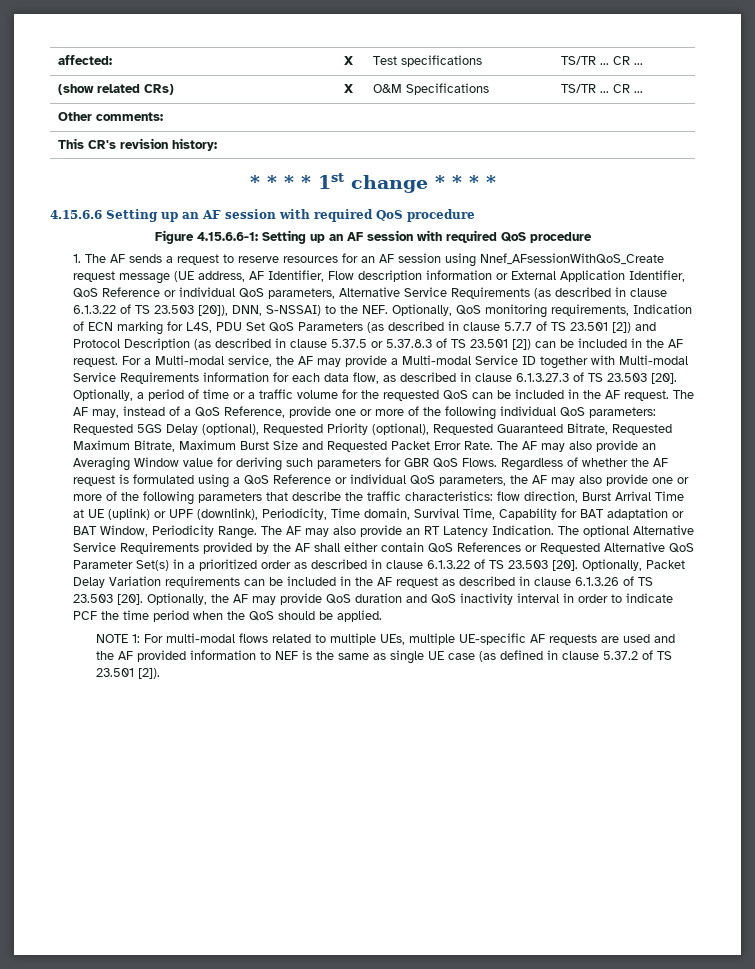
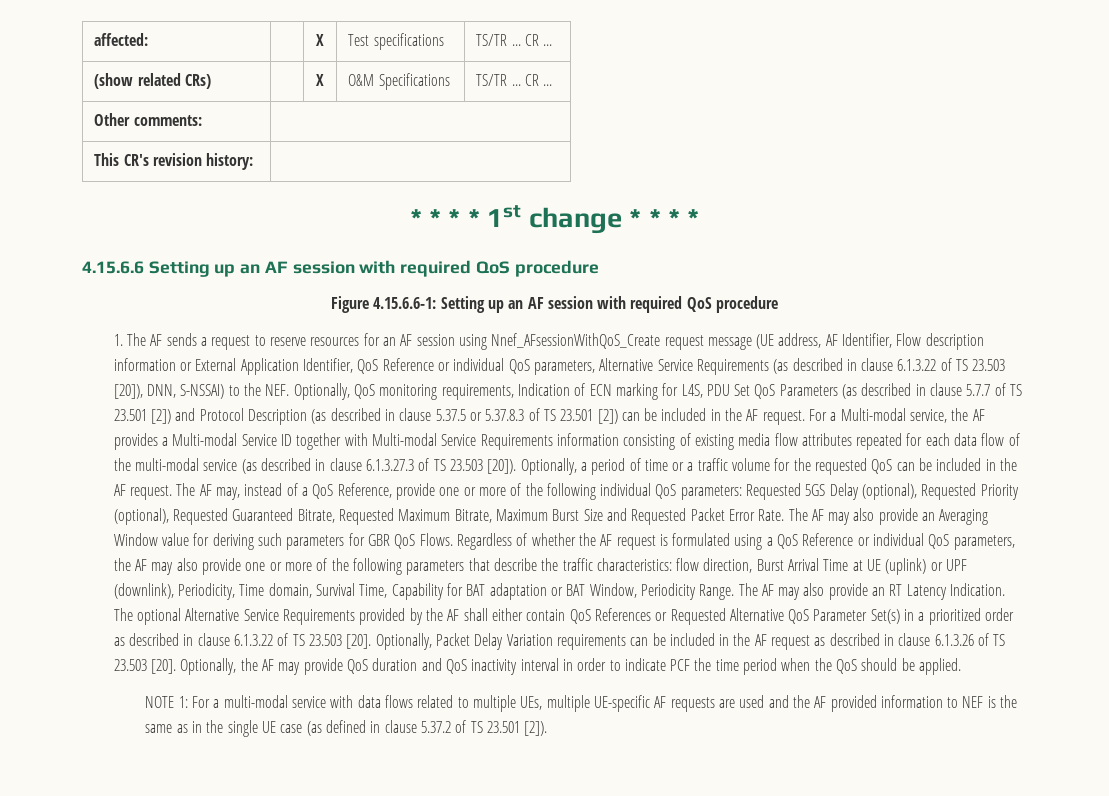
[316,355,387,367] may provide -> [113,433,158,450] provides
[272,372,396,384] for each data flow, as -> [623,433,1020,450] [113,458,257,474] consisting of existing media flow attributes repeated for each data flow of the multi-modal service (as
[650,373,677,384] [20]. -> [487,459,517,474] [20]).
[165,633,235,643] multi-modal -> [213,695,381,708] a multi-modal service with data
(386, 656) none -> [192,720,224,733] in the

